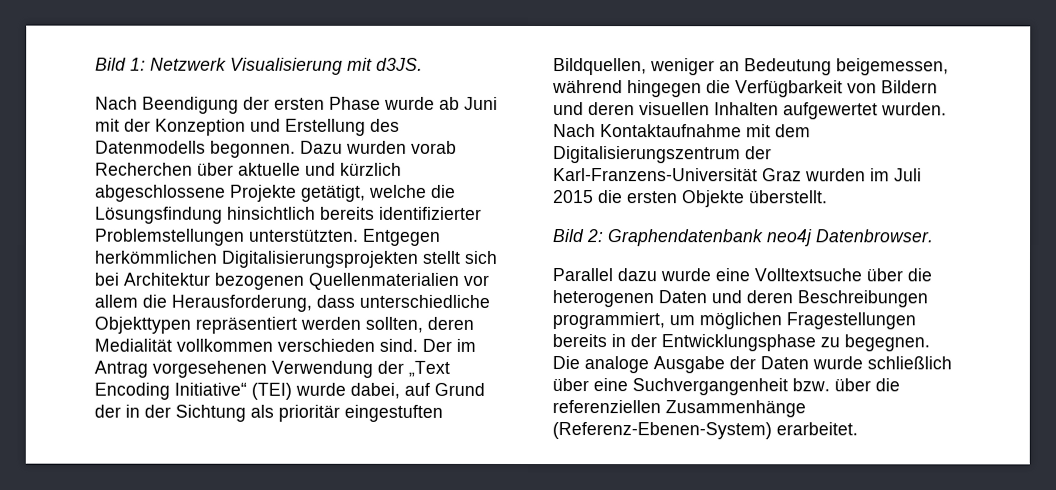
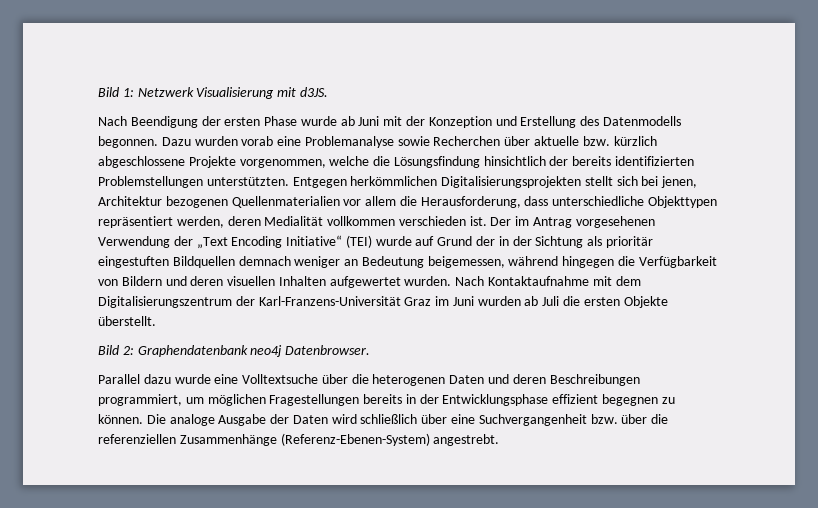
(457, 147) none -> [277,136,430,148] eine Problemanalyse sowie
[305,162,336,176] und -> [582,136,610,146] bzw.
[301,184,366,202] getätigt, -> [239,159,326,168] vorgenommen,
[320,206,482,220] bereits identifizierter -> [549,156,695,166] der bereits identifizierten
(119, 279) none -> [661,176,698,188] jenen,
[300,316,423,333] werden sollten, -> [176,216,224,228] werden,
[379,338,418,352] sind. -> [469,216,487,226] ist.
[350,382,400,399] dabei, -> (412, 241) none
[553,58,647,76] Bildquellen, -> [172,256,291,268] Bildquellen demnach
[805,168,922,182] [553,190,594,204] wurden im Juli 2015 -> [435,296,560,306] im Juni wurden ab Juli
[820,334,930,352] zu begegnen. -> [552,394,675,406] [98,414,143,424] effizient begegnen zu können.
[812,356,863,370] wurde -> [331,414,357,424] wird
[776,422,858,436] erarbeitet. -> [433,434,500,446] angestrebt.

